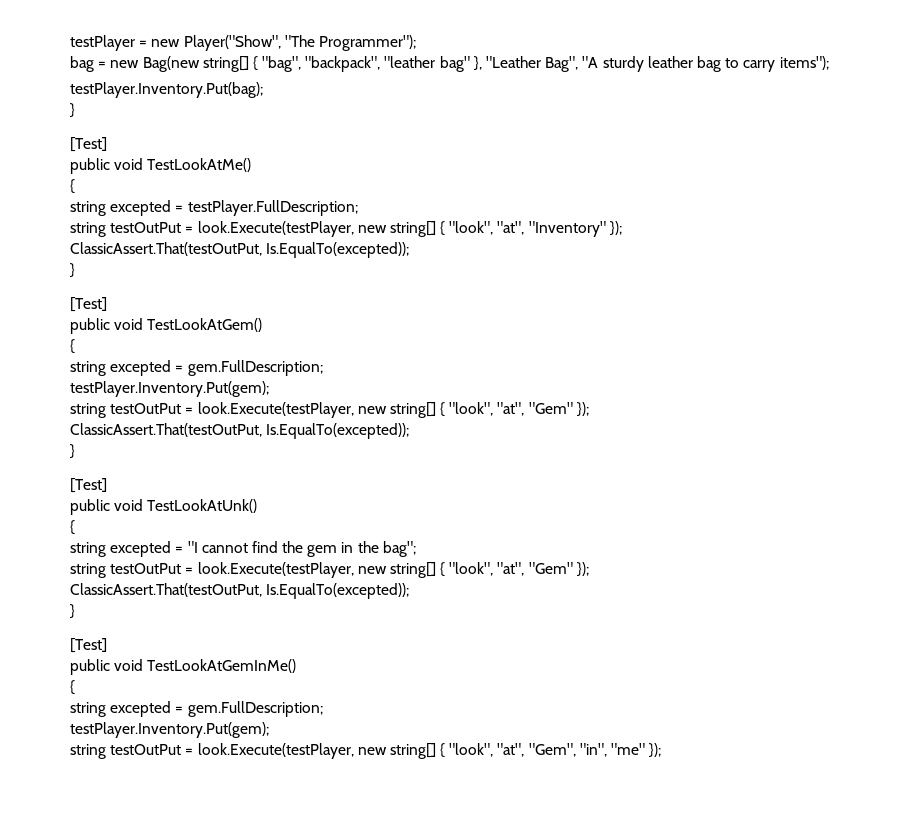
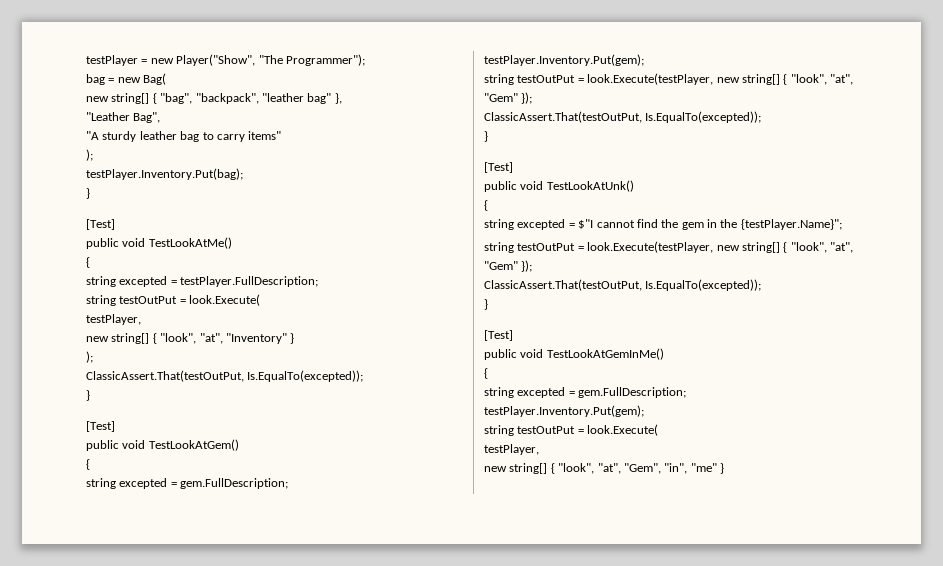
[142,56,200,72] Bag(new -> [143,73,167,85] [86,96,109,102] Bag( // new
(482, 63) none -> (342, 98) //
(579, 64) none -> (161, 117) //
[779,56,829,70] items"); -> [248,131,282,140] [86,149,93,161] items" // );
[197,221,354,237] look.Execute(testPlayer, -> [189,294,261,306] [86,314,141,325] look.Execute( // testPlayer, //
[609,221,622,236] }); -> [290,333,295,344] [86,351,93,363] } // );
[187,541,198,553] "I -> [578,219,594,229] $"I
[382,541,416,557] bag"; -> [740,219,842,230] {testPlayer.Name}";
[197,743,354,759] look.Execute(testPlayer, -> [587,424,659,436] [484,444,539,455] look.Execute( // testPlayer, //
[649,743,662,758] }); -> [720,463,724,474] }

